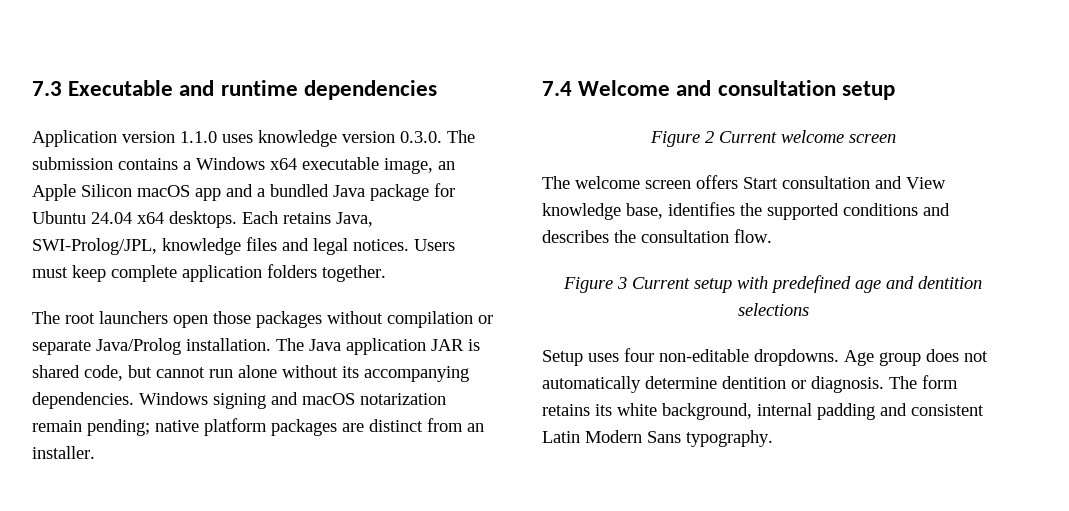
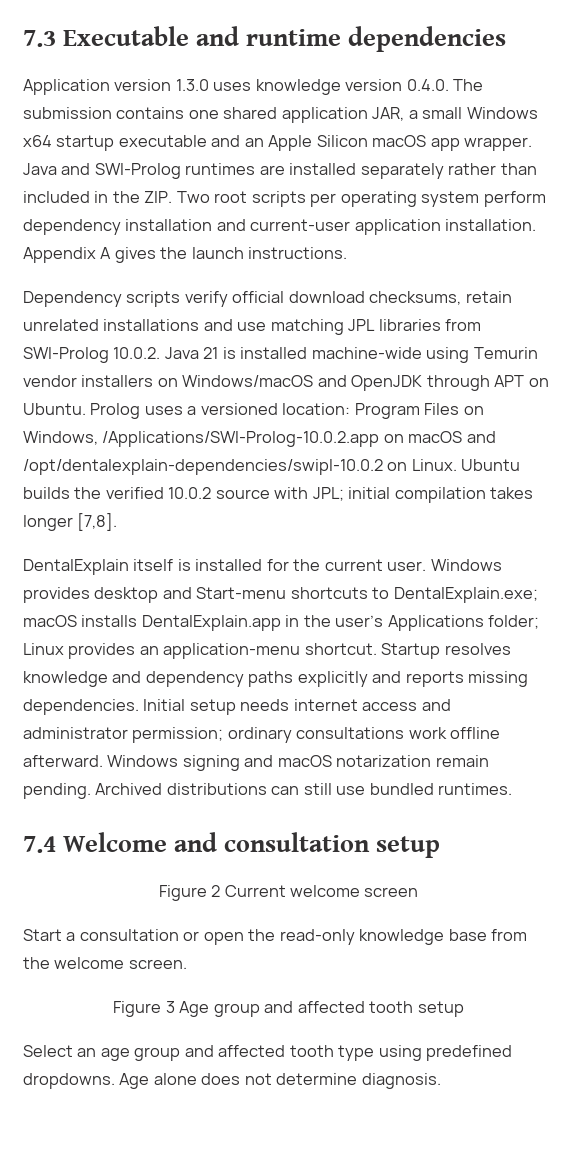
[180,131,217,143] 1.1.0 -> [175,79,209,91] 1.3.0
[400,131,442,143] 0.3.0. -> [406,79,449,91] 0.4.0.
[183,157,433,174] a Windows x64 executable image, -> [188,107,538,123] [23,135,241,151] one shared application JAR, a small Windows x64 startup executable and
[226,183,455,201] [32,211,373,228] [32,237,455,255] [32,264,386,282] [32,311,493,328] [32,338,480,355] [32,365,469,382] [32,392,134,409] and a bundled Java package for Ubuntu 24.04 x64 desktops. Each retains Java, SWI-Prolog/JPL, knowledge files and legal notices. Users must keep complete application folders together. // The root launchers open those packages without compilation or separate Java/Prolog installation. The Java application JAR is shared code, but cannot run alone without its accompanying dependencies. -> [464,137,533,151] [23,163,537,179] [23,191,546,207] [23,219,537,235] [23,247,348,263] [23,291,512,307] [23,319,482,335] [23,347,538,363] [23,375,549,391] [23,403,484,419] [23,431,496,447] [23,459,521,475] [23,487,534,503] [23,513,118,531] [23,559,502,575] [23,587,538,603] [23,615,540,631] [23,643,511,659] [23,671,529,687] [23,699,451,715] [23,727,501,743] [23,755,103,767] wrapper. Java and SWI-Prolog runtimes are installed separately rather than included in the ZIP. Two root scripts per operating system perform dependency installation and current-user application installation. Appendix A gives the launch instructions. // Dependency scripts verify official download checksums, retain unrelated installations and use matching JPL libraries from SWI-Prolog 10.0.2. Java 21 is installed machine-wide using Temurin vendor installers on Windows/macOS and OpenJDK through APT on Ubuntu. Prolog uses a versioned location: Program Files on Windows, /Applications/SWI-Prolog-10.0.2.app on macOS and /opt/dentalexplain-dependencies/swipl-10.0.2 on Linux. Ubuntu builds the verified 10.0.2 source with JPL; initial compilation takes longer [7,8]. // DentalExplain itself is installed for the current user. Windows provides desktop and Start-menu shortcuts to DentalExplain.exe; macOS installs DentalExplain.app in the user’s Applications folder; Linux provides an application-menu shortcut. Startup resolves knowledge and dependency paths explicitly and reports missing dependencies. Initial setup needs internet access and administrator permission; ordinary consultations work offline afterward.
[87,418,484,436] [32,446,95,459] pending; native platform packages are distinct from an installer. -> [23,783,513,799] pending. Archived distributions can still use bundled runtimes.
[542,175,946,189] [542,202,950,220] [542,229,772,243] [563,275,982,293] [737,303,809,316] [542,348,749,366] The welcome screen offers Start consultation and View knowledge base, identifies the supported conditions and describes the consultation flow. // Figure 3 Current setup with predefined age and dentition selections // Setup uses four non-editable -> [23,929,528,945] [23,957,187,969] [113,1001,464,1017] [23,1045,513,1061] Start a consultation or open the read-only knowledge base from the welcome screen. // Figure 3 Age group and affected tooth setup // Select an age group and affected tooth type using predefined
[879,352,921,366] group -> [153,1073,197,1085] alone
[542,375,958,393] [542,403,984,420] [542,430,773,447] automatically determine dentition or diagnosis. The form retains its white background, internal padding and consistent Latin Modern Sans typography. -> [276,1073,441,1089] determine diagnosis.

